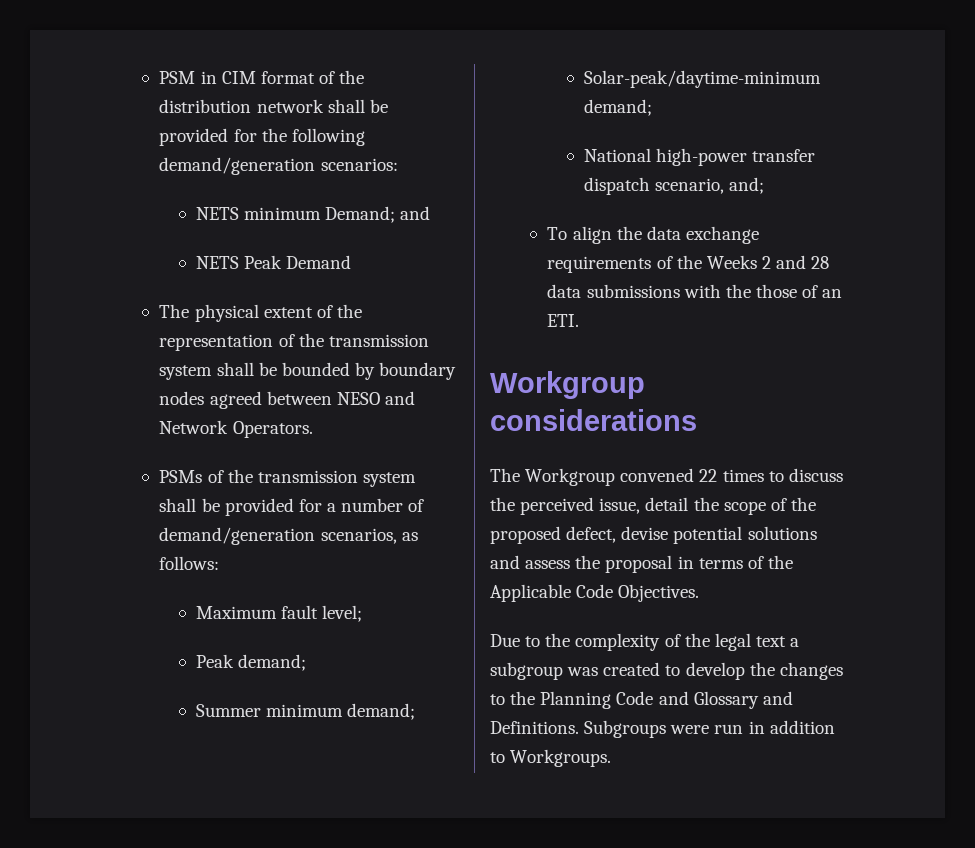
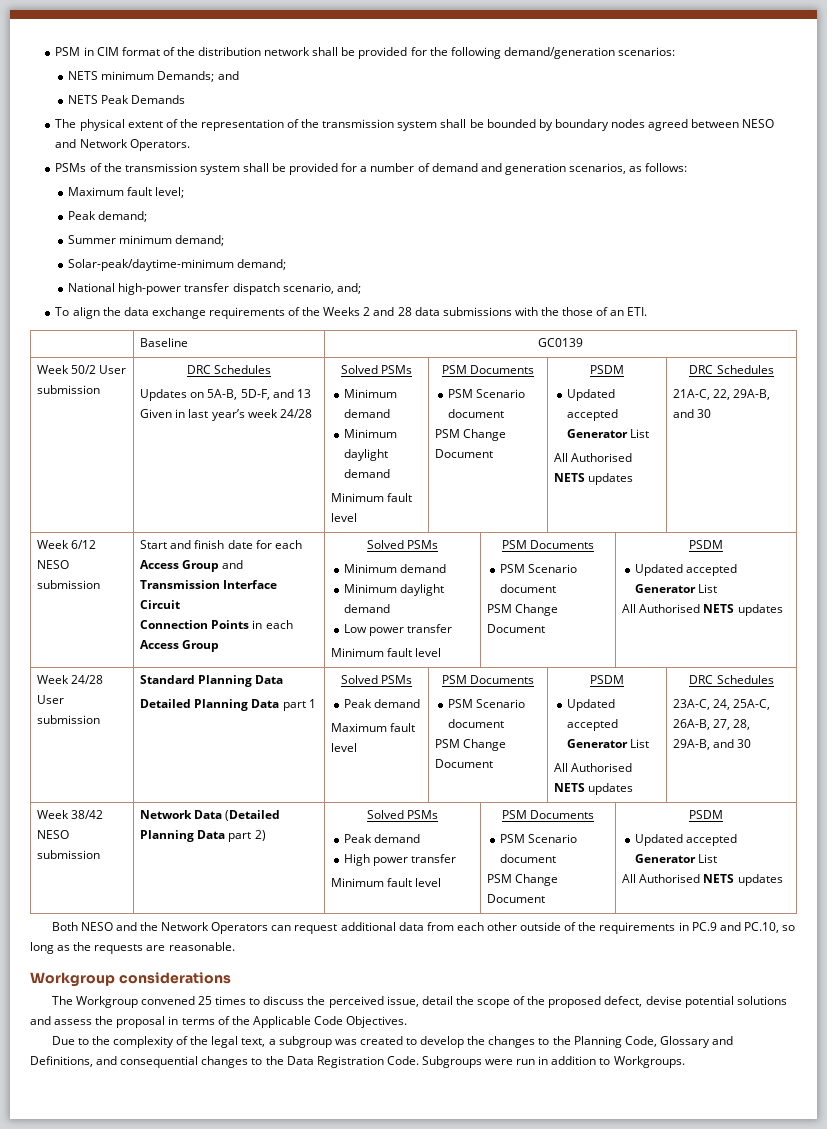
[325,206,396,223] Demand; -> [157,71,215,82] Demands;
[286,255,352,269] Demand -> [131,95,186,104] Demands
[159,527,316,545] demand/generation -> [431,163,566,175] demand and generation
(580, 320) none -> [140,338,189,347] [538,338,583,347] [37,365,127,374] [37,385,101,394] [186,365,272,374] [140,389,311,401] [140,409,312,421] [340,365,413,374] [343,389,397,398] [343,409,390,418] [343,429,397,438] [343,449,388,461] [343,469,390,478] [331,493,413,502] [331,513,358,522] [441,365,535,374] [447,389,525,398] [447,409,504,418] [435,429,507,441] [435,449,494,458] [590,365,624,374] [566,389,615,401] [566,409,618,421] [566,429,649,438] [554,453,633,462] [554,473,634,485] [689,365,774,374] [673,389,771,400] [673,409,712,418] [37,540,97,549] [37,560,70,569] [37,580,101,589] [140,540,302,549] [140,560,244,572] [140,580,278,589] [140,600,181,609] [140,620,293,629] [140,640,220,652] [366,540,439,549] [343,564,446,573] [343,584,444,596] [343,604,390,613] [343,624,453,636] [331,648,442,657] [501,540,595,549] [499,564,577,573] [499,584,556,593] [487,604,559,616] [487,624,546,633] [689,540,723,549] [634,564,737,576] [634,584,717,593] [622,604,783,616] [37,675,104,684] [37,695,65,704] [37,715,101,724] [140,675,284,687] [140,699,316,711] [340,675,413,684] [343,699,420,708] [331,723,416,732] [331,743,358,752] [441,675,535,684] [447,699,525,708] [447,719,504,728] [435,739,507,751] [435,759,494,768] [590,675,624,684] [566,699,615,711] [566,719,618,731] [566,739,649,748] [554,763,633,772] [554,783,634,795] [689,675,774,684] [673,699,771,710] [673,719,751,730] [673,739,752,750] [37,810,104,819] [37,830,70,839] [37,850,101,859] [140,810,281,821] [140,830,266,842] [366,810,439,819] [343,834,420,843] [343,854,457,866] [331,878,442,887] [501,810,595,819] [499,834,577,843] [499,854,556,863] [487,874,559,886] [487,894,546,903] [689,810,723,819] [634,834,737,846] [634,854,717,863] [622,874,783,886] [51,922,795,934] [30,942,235,954] // | Baseline | GC0139 // Week 50/2 User submission | DRC Schedules // Updates on 5A-B, 5D-F, and 13 Given in last year’s week 24/28 | Solved PSMs // Minimum demand // Minimum daylight demand // Minimum fault level | PSM Documents // PSM Scenario document // PSM Change Document | PSDM // Updated accepted Generator List // All Authorised NETS updates | DRC Schedules // 21A-C, 22, 29A-B, and 30 // Week 6/12 NESO submission | Start and finish date for each Access Group and Transmission Interface Circuit // Connection Points in each Access Group | Solved PSMs // Minimum demand // Minimum daylight demand // Low power transfer // Minimum fault level | PSM Documents // PSM Scenario document // PSM Change Document | PSDM // Updated accepted Generator List // All Authorised NETS updates // Week 24/28 User submission | Standard Planning Data // Detailed Planning Data part 1 | Solved PSMs // Peak demand // Maximum fault level | PSM Documents // PSM Scenario document // PSM Change Document | PSDM // Updated accepted Generator List // All Authorised NETS updates | DRC Schedules // 23A-C, 24, 25A-C, 26A-B, 27, 28, 29A-B, and 30 // Week 38/42 NESO submission | Network Data (Detailed Planning Data part 2) | Solved PSMs // Peak demand // High power transfer // Minimum fault level | PSM Documents // PSM Scenario document // PSM Change Document | PSDM // Updated accepted Generator List // All Authorised NETS updates // Both NESO and the Network Operators can request additional data from each other outside of the requirements in PC.9 and PC.10, so long as the requests are reasonable.
[699,469,718,482] 22 -> [198,996,213,1005] 25
[755,636,786,647] text -> [241,1038,266,1047] text,
[616,691,793,709] [490,721,579,734] Code and Glossary and Definitions. -> [624,1036,733,1048] [30,1056,419,1068] Code, Glossary and Definitions, and consequential changes to the Data Registration Code.

